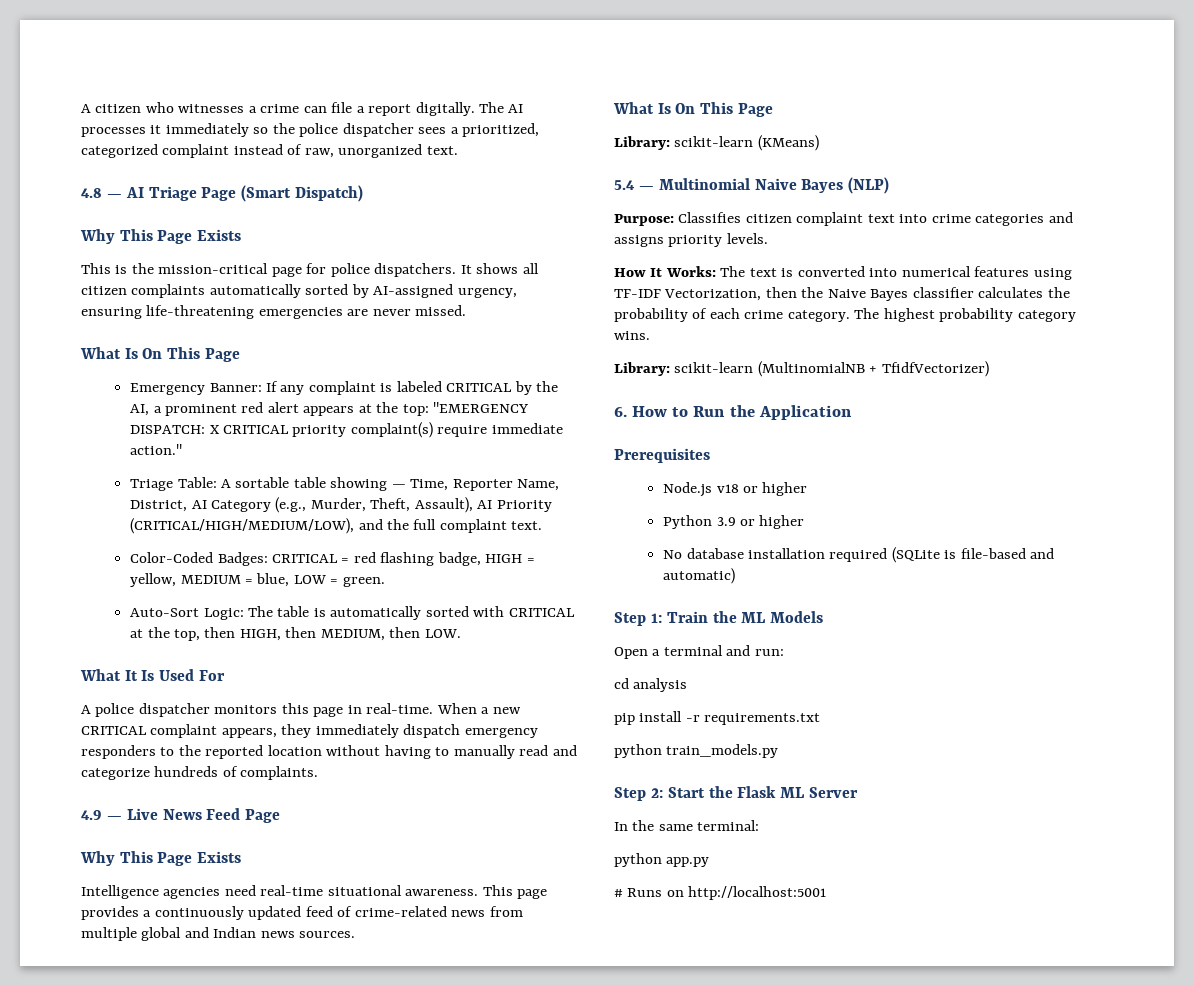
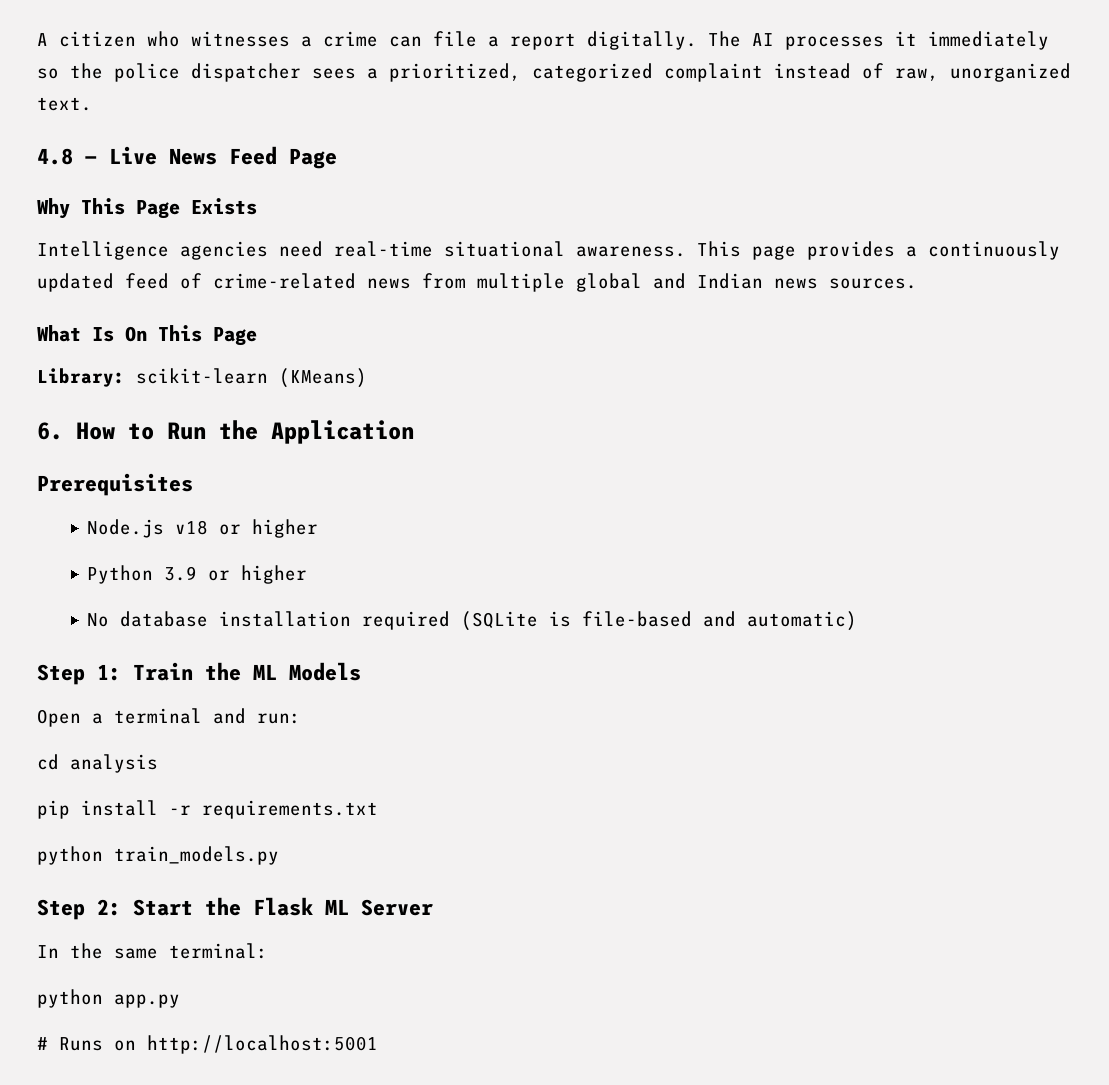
[125,185,364,202] [80,229,242,244] [81,263,539,277] [81,284,517,298] [81,305,467,319] [80,347,240,362] [130,381,559,395] [130,402,529,416] [130,422,563,438] [130,444,183,455] [130,477,560,491] [130,497,552,513] [130,518,543,534] [130,552,535,566] [130,573,385,587] [130,606,575,620] [130,627,461,641] [80,669,225,681] [81,703,521,717] [81,724,538,738] [81,745,577,759] [81,766,319,780] [81,810,122,820] AI Triage Page (Smart Dispatch) // Why This Page Exists // This is the mission-critical page for police dispatchers. It shows all citizen complaints automatically sorted by AI-assigned urgency, ensuring life-threatening emergencies are never missed. // What Is On This Page // Emergency Banner: If any complaint is labeled CRITICAL by the AI, a prominent red alert appears at the top: "EMERGENCY DISPATCH: X CRITICAL priority complaint(s) require immediate action." // Triage Table: A sortable table showing — Time, Reporter Name, District, AI Category (e.g., Murder, Theft, Assault), AI Priority (CRITICAL/HIGH/MEDIUM/LOW), and the full complaint text. // Color-Coded Badges: CRITICAL = red flashing badge, HIGH = yellow, MEDIUM = blue, LOW = green. // Auto-Sort Logic: The table is automatically sorted with CRITICAL at the top, then HIGH, then MEDIUM, then LOW. // What It Is Used For // A police dispatcher monitors this page in real-time. When a new CRITICAL complaint appears, they immediately dispatch emergency responders to the reported location without having to manually read and categorize hundreds of complaints. // 4.9 — -> (97, 160) none
[614,177,890,194] [614,212,1073,226] [614,233,768,247] [614,266,1072,280] [614,287,1070,301] [614,308,1076,322] [614,331,650,340] [614,361,989,377] // 5.4 — Multinomial Naive Bayes (NLP) // Purpose: Classifies citizen complaint text into crime categories and assigns priority levels. // How It Works: The text is converted into numerical features using TF-IDF Vectorization, then the Naive Bayes classifier calculates the probability of each crime category. The highest probability category wins. // Library: scikit-learn (MultinomialNB + TfidfVectorizer) -> (367, 378) none

